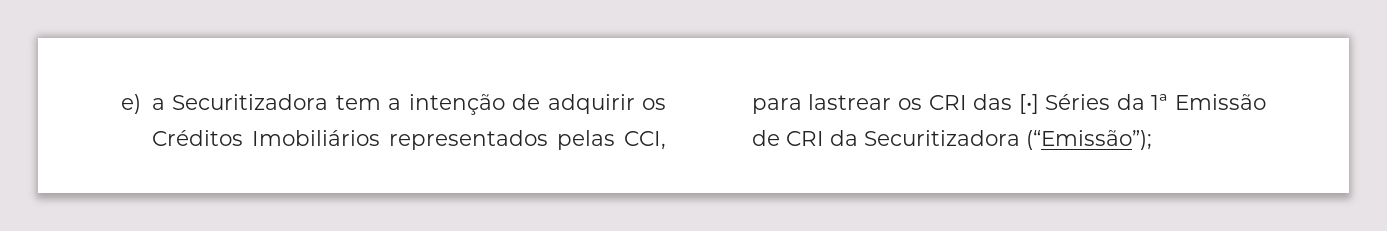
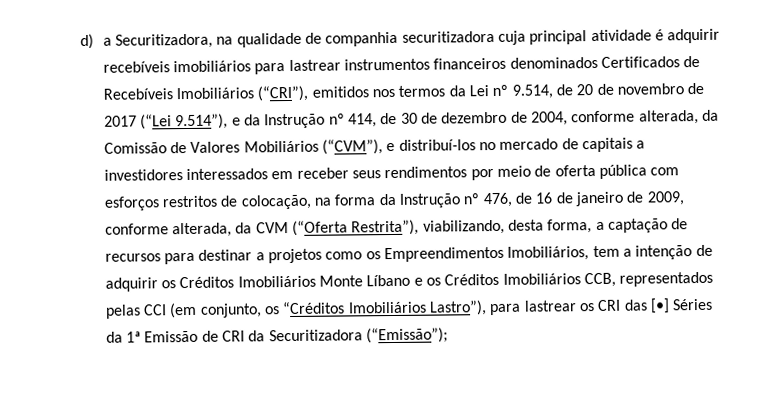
[121,94,329,114] e) a Securitizadora -> [80,28,721,50] [102,55,701,75] [102,82,705,102] [103,109,719,130] [103,137,646,155] [103,164,680,181] [103,191,685,211] [104,218,689,238] [104,246,590,265] d) a Securitizadora, na qualidade de companhia securitizadora cuja principal atividade é adquirir recebíveis imobiliários para lastrear instrumentos financeiros denominados Certificados de Recebíveis Imobiliários (“CRI”), emitidos nos termos da Lei nº 9.514, de 20 de novembro de 2017 (“Lei 9.514”), e da Instrução nº 414, de 30 de dezembro de 2004, conforme alterada, da Comissão de Valores Mobiliários (“CVM”), e distribuí-los no mercado de capitais a investidores interessados em receber seus rendimentos por meio de oferta pública com esforços restritos de colocação, na forma da Instrução nº 476, de 16 de janeiro de 2009, conforme alterada, da CVM (“Oferta Restrita”), viabilizando, desta forma, a captação de recursos para destinar a projetos como os Empreendimentos Imobiliários,
[388,130,666,150] representados pelas CCI, -> [318,271,714,288] [104,300,487,319] Monte Líbano e os Créditos Imobiliários CCB, representados pelas CCI (em conjunto, os “Créditos Imobiliários Lastro”),

